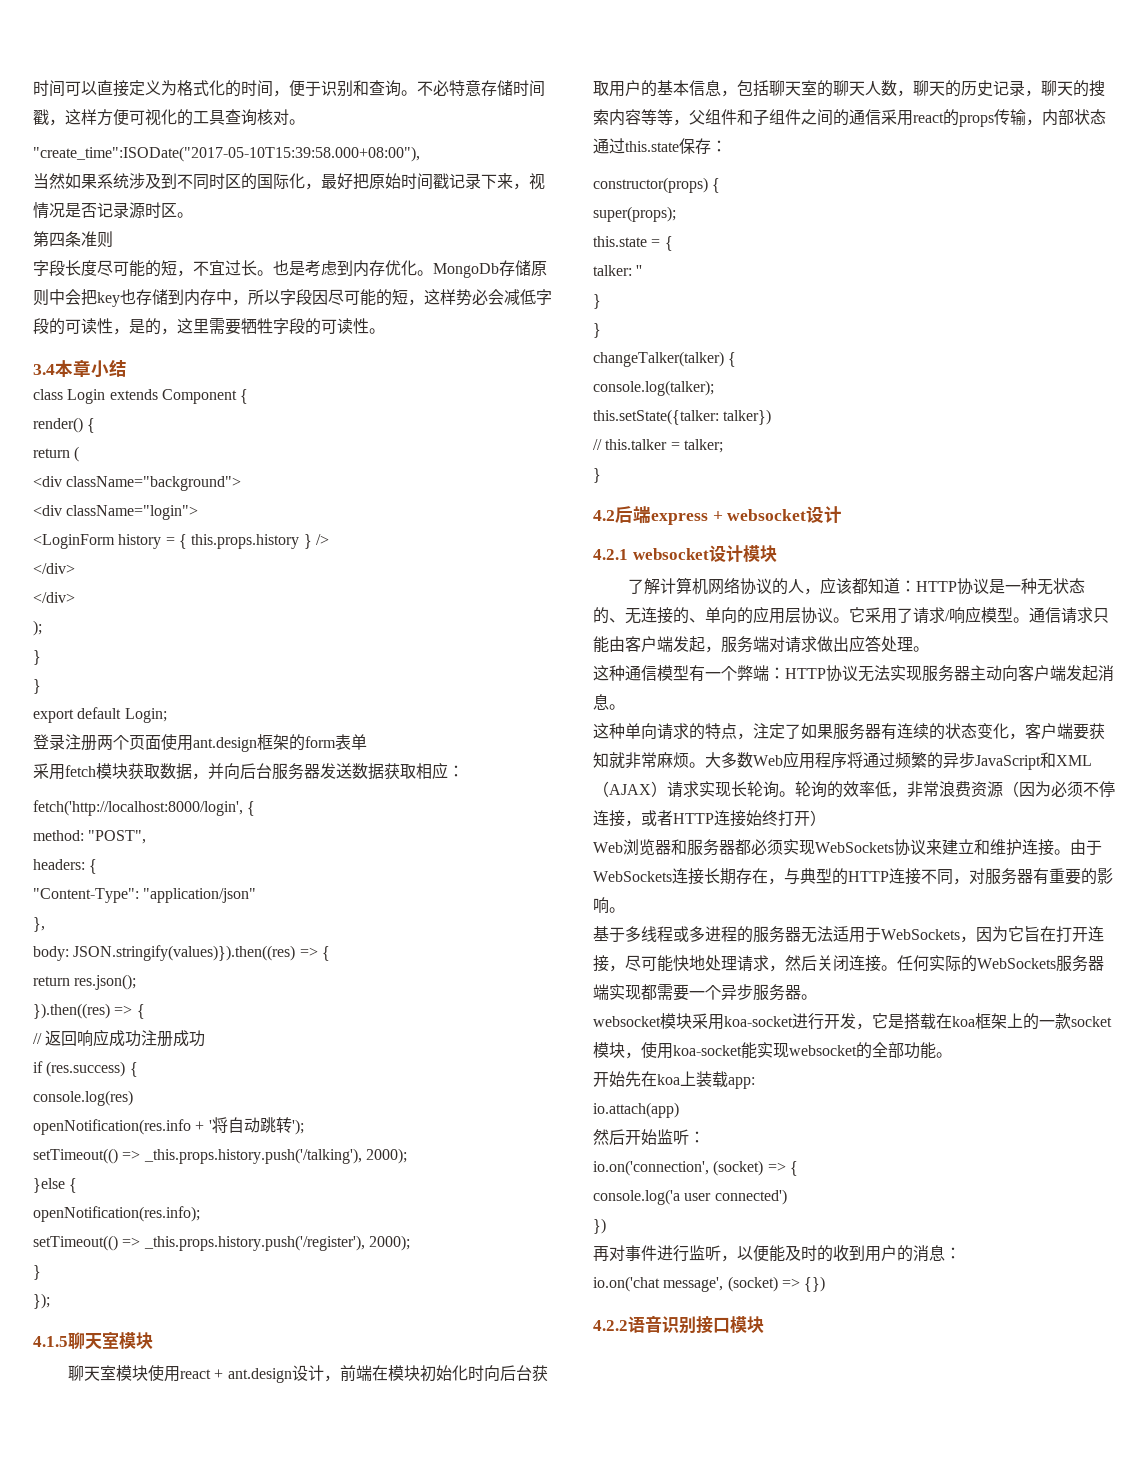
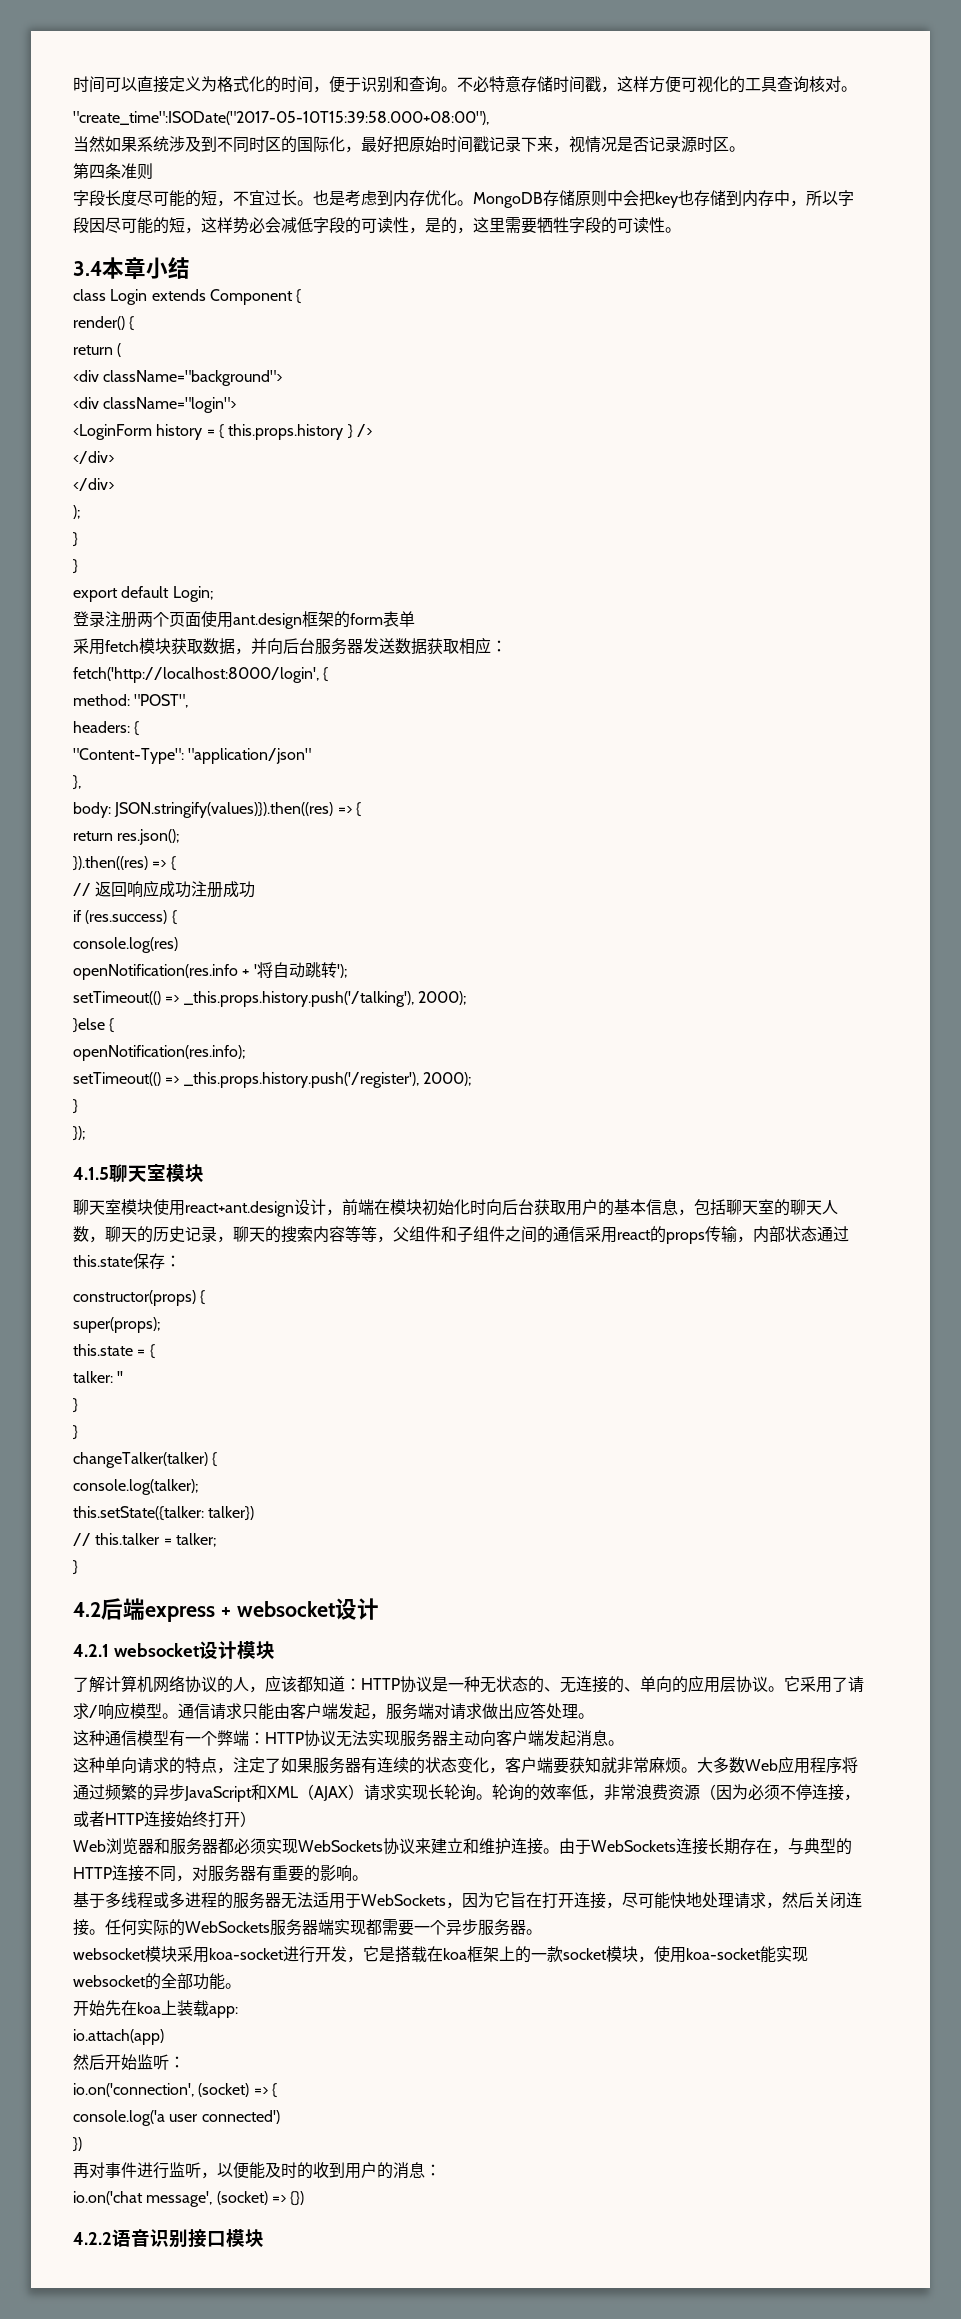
[433,263,499,278] MongoDb -> [473,192,543,208] MongoDB
[180,1368,292,1383] react + ant.design -> [185,1201,294,1217] react+ant.design

